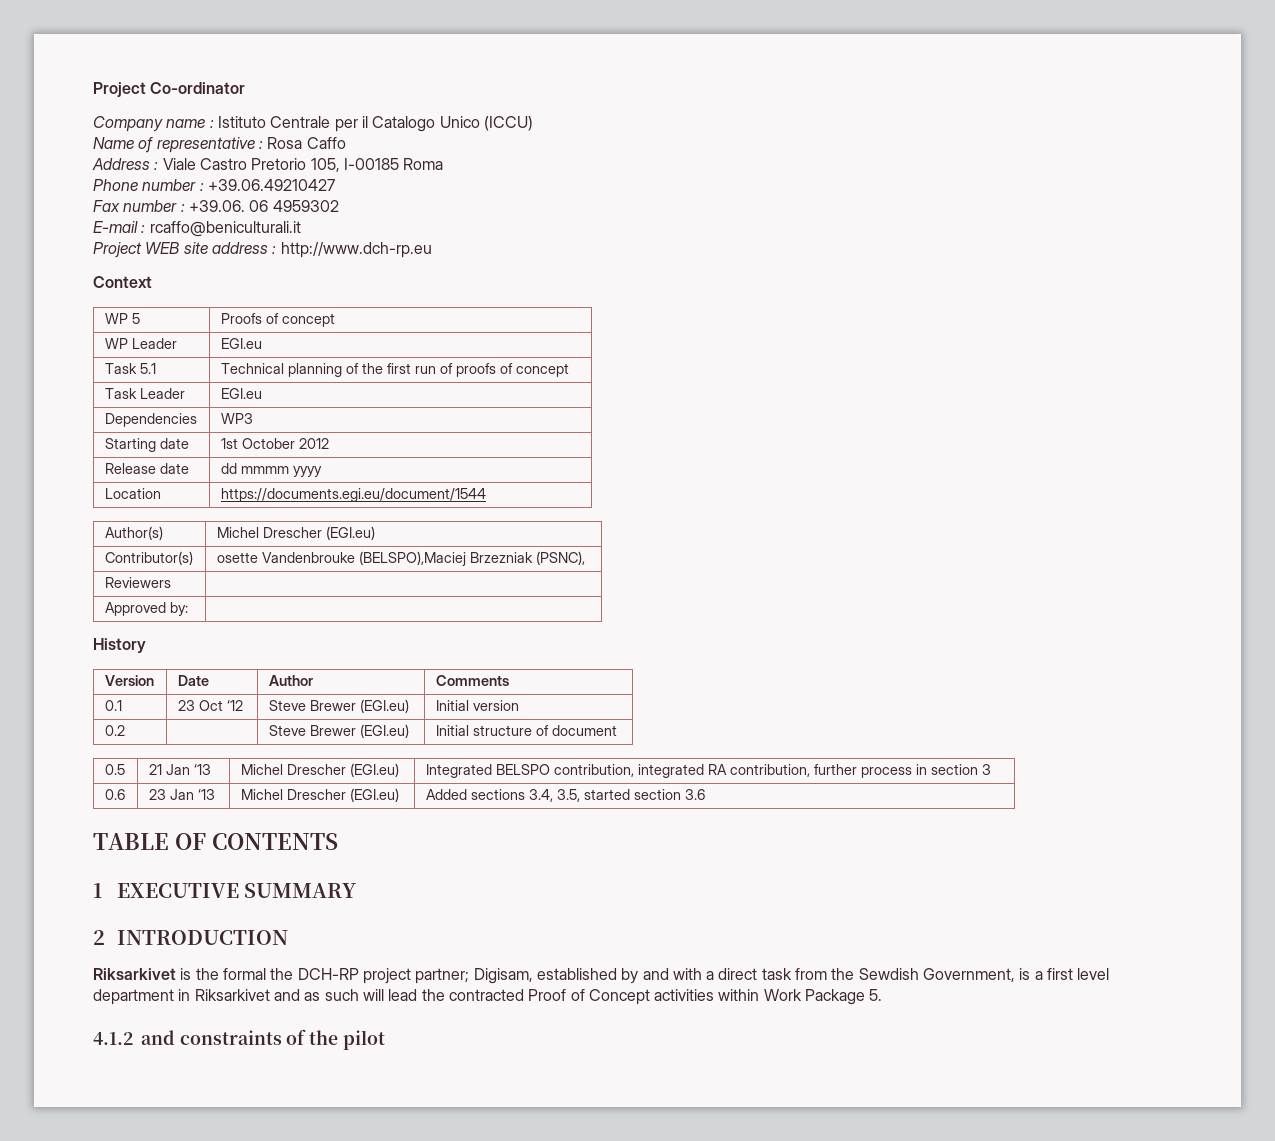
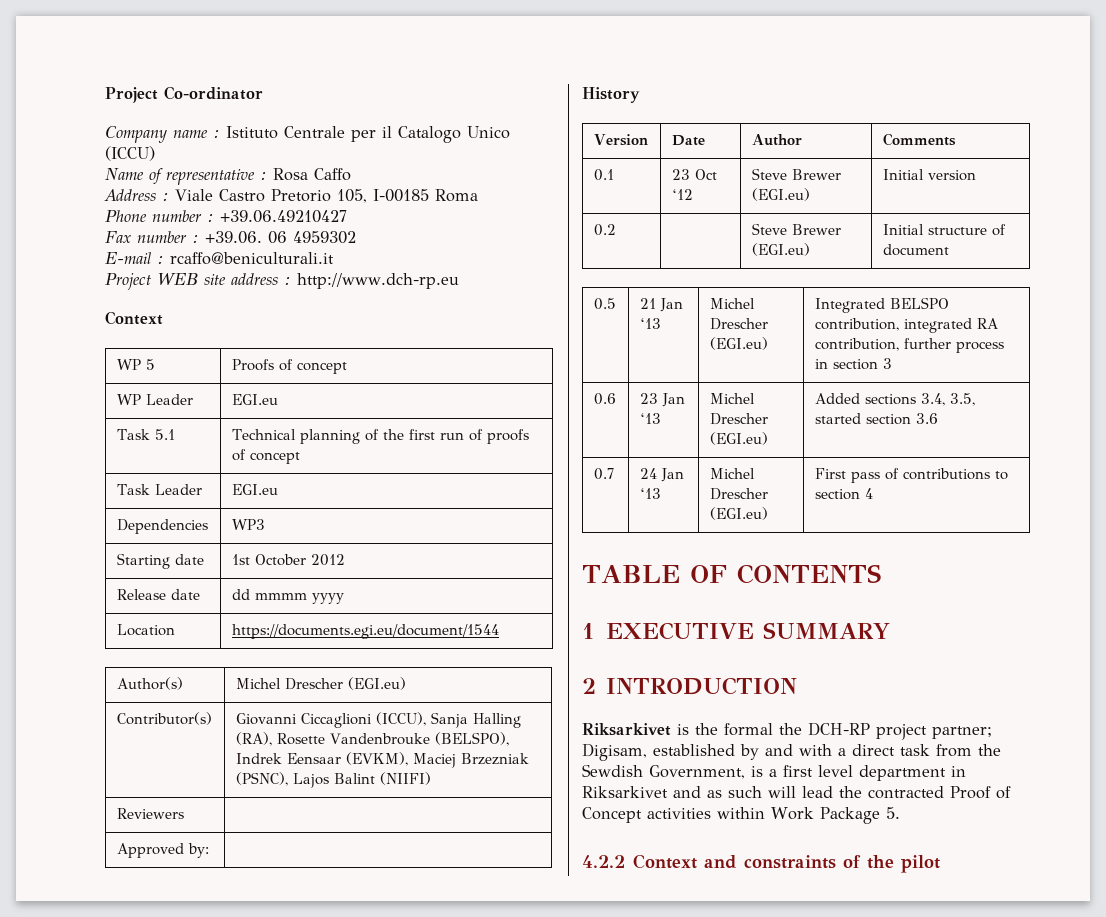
[216,551,466,566] osette Vandenbrouke (BELSPO),Maciej -> [235,712,521,728] [235,732,509,746] [235,752,456,768] Giovanni Ciccaglioni (ICCU), Sanja Halling (RA), Rosette Vandenbrouke (BELSPO), Indrek Eensaar (EVKM), Maciej
(585, 558) none -> [292,772,431,788] Lajos Balint (NIIFI)
(705, 794) none -> [593,468,614,480] [639,468,684,482] [639,488,661,499] [709,468,755,479] [709,488,768,500] [709,507,768,520] [814,468,1008,483] [814,488,873,500] // 0.7 | 24 Jan ‘13 | Michel Drescher (EGI.eu) | First pass of contributions to section 4
[93,1032,133,1045] 4.1.2 -> [582,854,698,869] 4.2.2 Context

